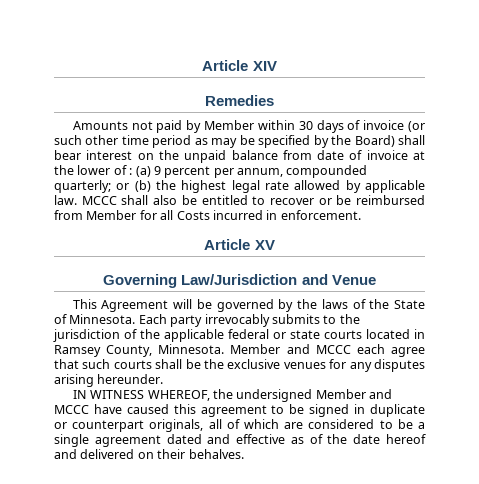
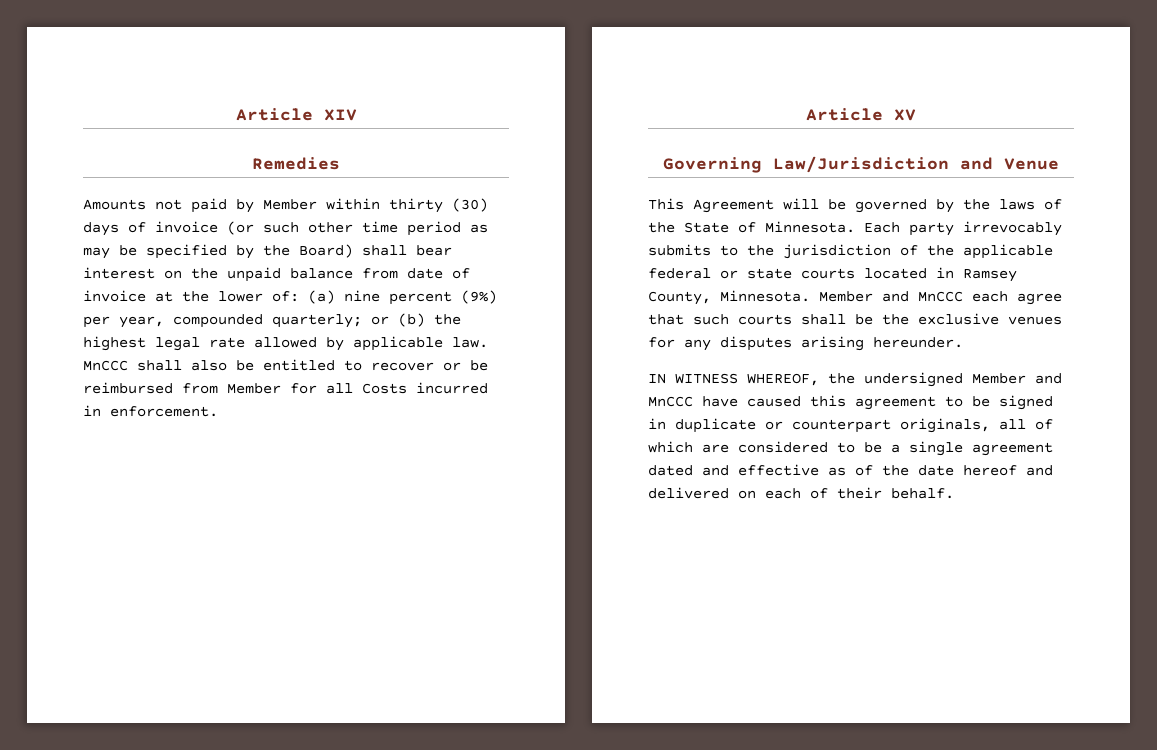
[298,121,313,130] 30 -> [389,198,488,213] thirty (30)
[113,165,283,178] of : (a) 9 percent per annum, -> [272,290,497,305] [83,316,164,328] of: (a) nine percent (9%) per year,
[81,196,117,205] MCCC -> [83,360,128,371] MnCCC
[315,345,351,354] MCCC -> [918,291,963,302] MnCCC
[54,405,89,414] MCCC -> [648,396,693,407] MnCCC
[157,449,244,459] their behalves. -> [765,487,954,499] each of their behalf.

